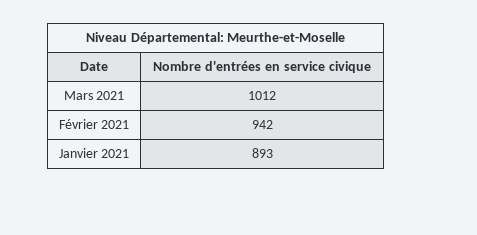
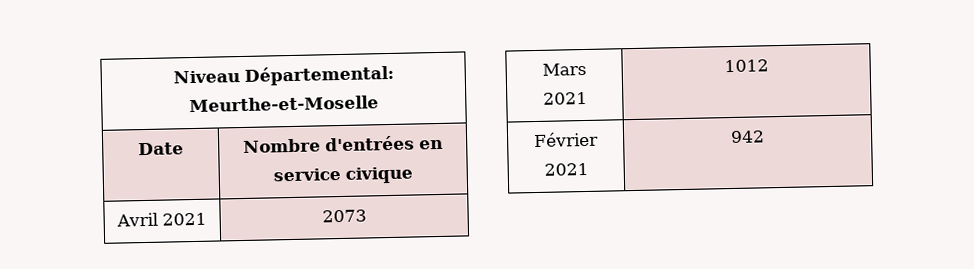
(371, 67) none -> [116,212,207,227] [321,209,367,223] // Avril 2021 | 2073
[58,148,130,158] [251,148,273,158] // Janvier 2021 | 893 -> (765, 137) none

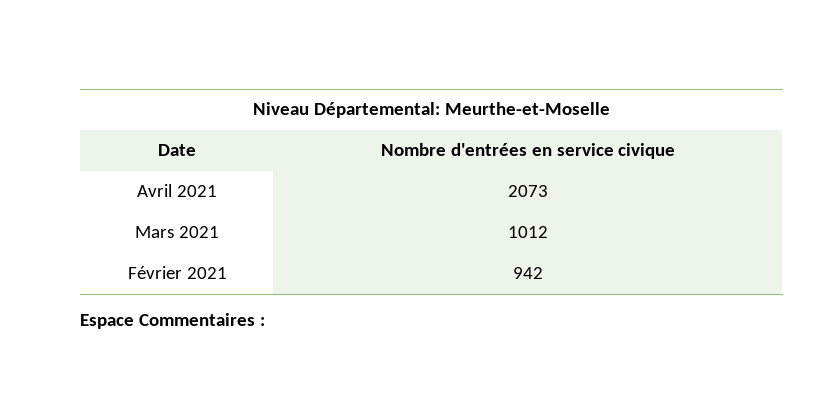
(765, 137) none -> [80,313,265,329] // Espace Commentaires :

